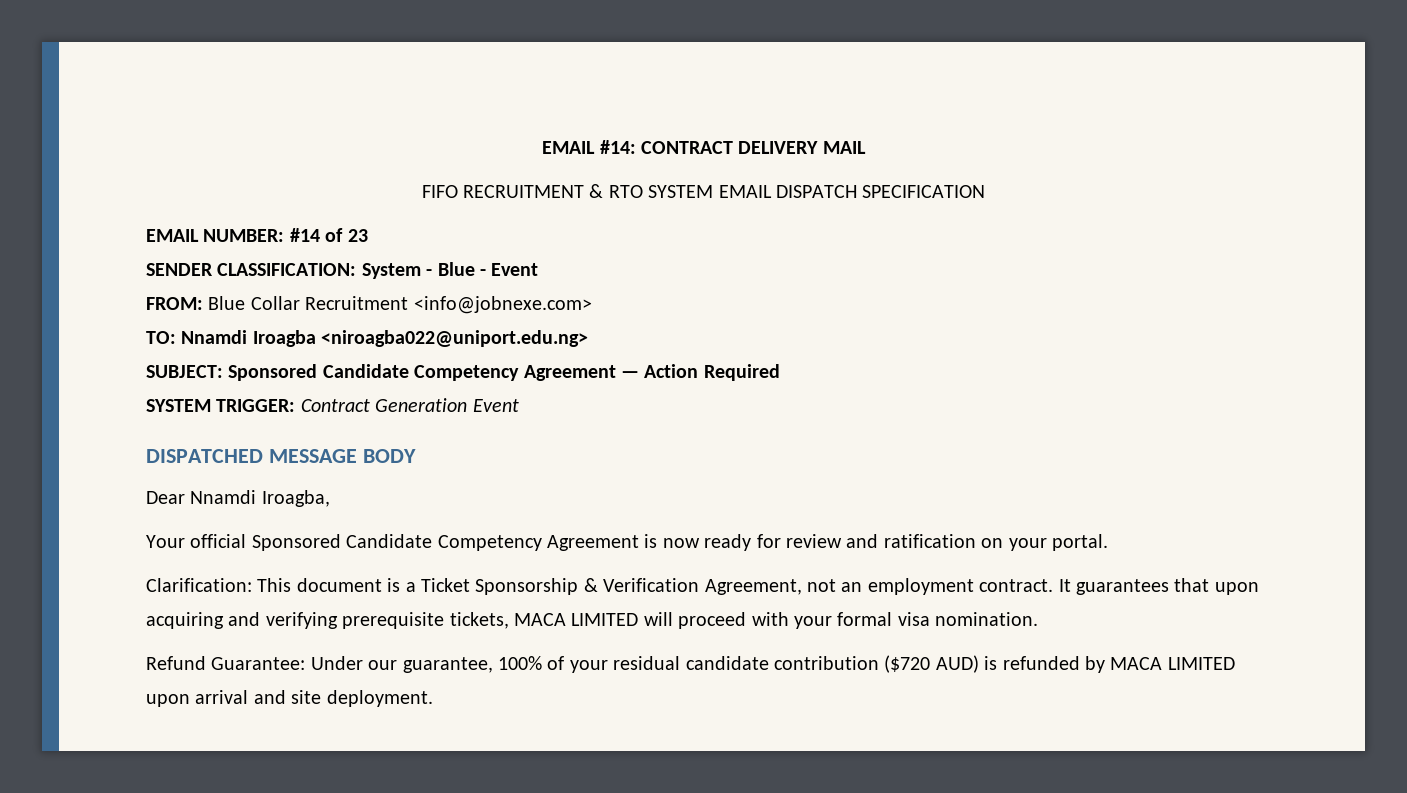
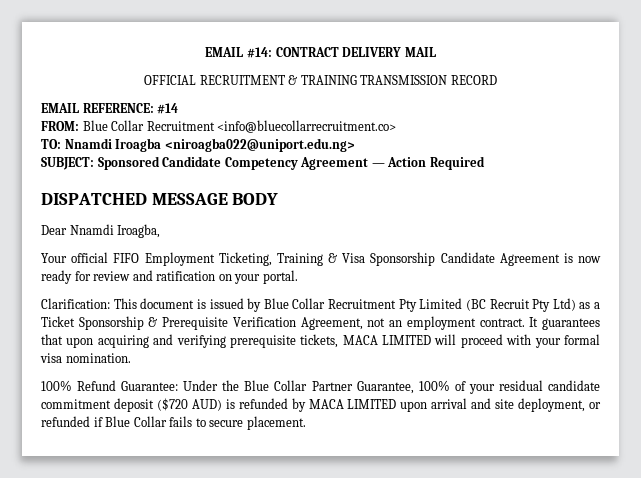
[421,185,458,198] FIFO -> [144,75,197,85] OFFICIAL
[608,185,986,198] [146,229,285,242] RTO SYSTEM EMAIL DISPATCH SPECIFICATION // EMAIL NUMBER: -> [300,75,497,85] [41,103,154,113] TRAINING TRANSMISSION RECORD // EMAIL REFERENCE:
[325,228,368,242] [146,262,539,279] of 23 // SENDER CLASSIFICATION: System - Blue - Event -> (179, 108) none
[413,296,592,314] <info@jobnexe.com> -> [217,120,397,133] <info@bluecollarrecruitment.co>
[146,398,519,412] // SYSTEM TRIGGER: Contract Generation Event -> (485, 163) none
[251,534,542,551] Sponsored Candidate Competency -> [113,252,495,266] FIFO Employment Ticketing, Training & Visa Sponsorship Candidate
(401, 585) none -> [209,298,591,312] issued by Blue Collar Recruitment Pty Limited (BC Recruit Pty Ltd) as
(598, 585) none -> [162,317,229,330] Prerequisite
(1039, 619) none -> [41,380,72,391] 100%
[368,657,493,673] our guarantee, -> [222,380,414,394] the Blue Collar Partner Guarantee,
[773,656,879,670] contribution -> [41,398,154,412] commitment deposit
[326,690,433,707] deployment. -> [518,398,602,412] [41,416,306,430] deployment, or refunded if Blue Collar fails to secure placement.

